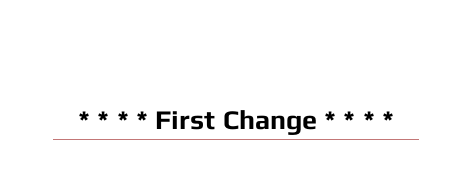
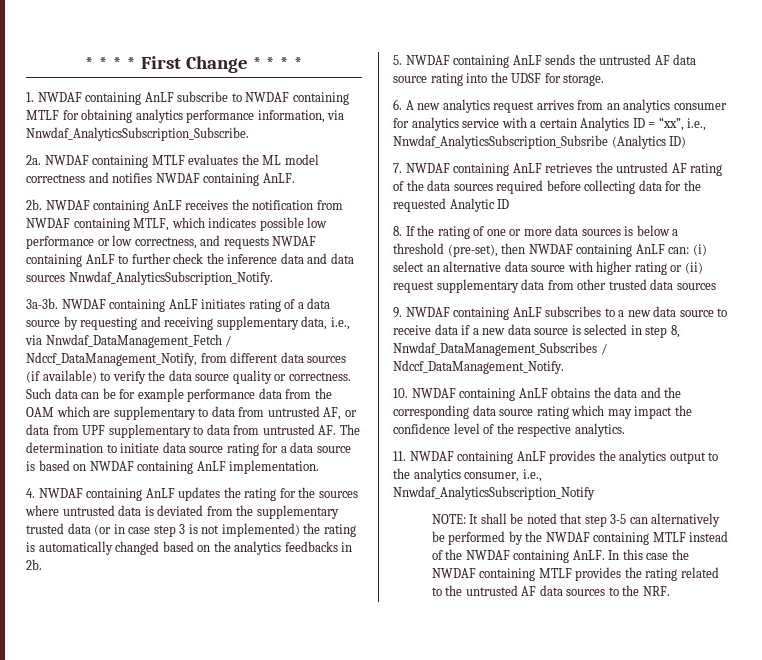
(394, 120) none -> [26,91,349,105] [26,109,345,123] [26,127,249,141] [26,154,319,168] [26,172,295,186] [26,199,343,213] [26,217,328,231] [26,235,317,249] [26,253,354,267] [26,271,273,285] [26,298,331,312] [26,316,350,330] [25,334,232,348] [26,352,347,366] [26,370,351,384] [26,388,332,402] [26,406,357,420] [26,424,360,438] [26,442,351,456] [26,460,320,474] [26,487,358,501] [25,505,339,519] [26,523,356,537] [26,541,353,555] [26,559,42,570] [393,54,697,68] [393,72,605,86] [393,99,727,113] [393,117,707,131] [393,135,687,149] [393,162,723,176] [393,180,701,194] [393,198,510,212] [393,225,679,239] [393,243,707,257] [393,261,703,275] [393,279,716,293] [393,306,728,320] [393,324,680,338] [393,342,607,356] [393,360,564,374] [393,387,682,401] [393,405,692,419] [393,423,625,437] [393,450,719,464] [393,468,542,482] [393,486,595,500] [431,513,721,527] [431,531,729,545] [431,549,689,563] [431,567,719,581] [431,585,670,596] // 1. NWDAF containing AnLF subscribe to NWDAF containing MTLF for obtaining analytics performance information, via Nnwdaf_AnalyticsSubscription_Subscribe. // 2a. NWDAF containing MTLF evaluates the ML model correctness and notifies NWDAF containing AnLF. // 2b. NWDAF containing AnLF receives the notification from NWDAF containing MTLF, which indicates possible low performance or low correctness, and requests NWDAF containing AnLF to further check the inference data and data sources Nnwdaf_AnalyticsSubscription_Notify. // 3a-3b. NWDAF containing AnLF initiates rating of a data source by requesting and receiving supplementary data, i.e., via Nnwdaf_DataManagement_Fetch / Ndccf_DataManagement_Notify, from different data sources (if available) to verify the data source quality or correctness. Such data can be for example performance data from the OAM which are supplementary to data from untrusted AF, or data from UPF supplementary to data from untrusted AF. The determination to initiate data source rating for a data source is based on NWDAF containing AnLF implementation. // 4. NWDAF containing AnLF updates the rating for the sources where untrusted data is deviated from the supplementary trusted data (or in case step 3 is not implemented) the rating is automatically changed based on the analytics feedbacks in 2b. // 5. NWDAF containing AnLF sends the untrusted AF data source rating into the UDSF for storage. // 6. A new analytics request arrives from an analytics consumer for analytics service with a certain Analytics ID = “xx”, i.e., Nnwdaf_AnalyticsSubscription_Subsribe (Analytics ID) // 7. NWDAF containing AnLF retrieves the untrusted AF rating of the data sources required before collecting data for the requested Analytic ID // 8. If the rating of one or more data sources is below a threshold (pre-set), then NWDAF containing AnLF can: (i) select an alternative data source with higher rating or (ii) request supplementary data from other trusted data sources // 9. NWDAF containing AnLF subscribes to a new data source to receive data if a new data source is selected in step 8, Nnwdaf_DataManagement_Subscribes / Ndccf_DataManagement_Notify. // 10. NWDAF containing AnLF obtains the data and the corresponding data source rating which may impact the confidence level of the respective analytics. // 11. NWDAF containing AnLF provides the analytics output to the analytics consumer, i.e., Nnwdaf_AnalyticsSubscription_Notify // NOTE: It shall be noted that step 3-5 can alternatively be performed by the NWDAF containing MTLF instead of the NWDAF containing AnLF. In this case the NWDAF containing MTLF provides the rating related to the untrusted AF data sources to the NRF.

